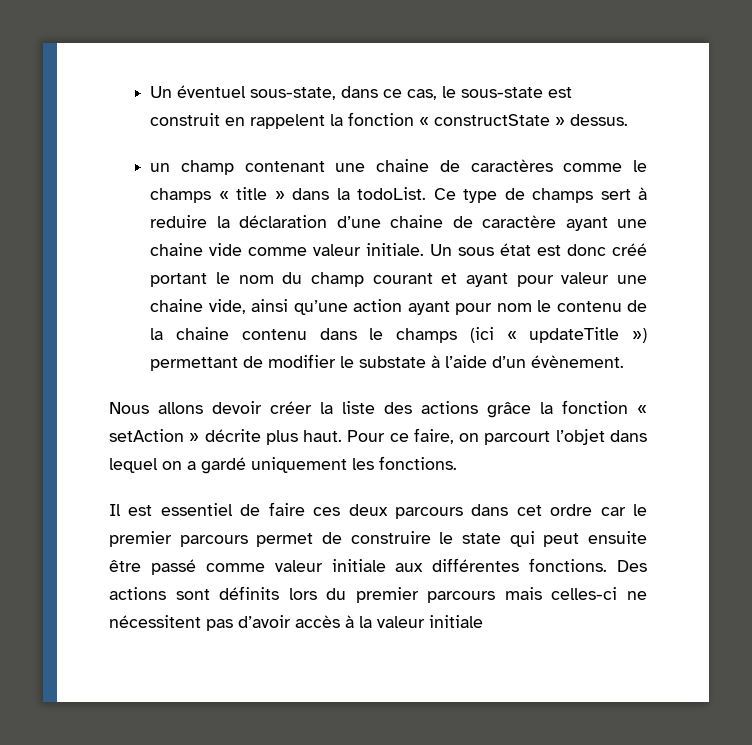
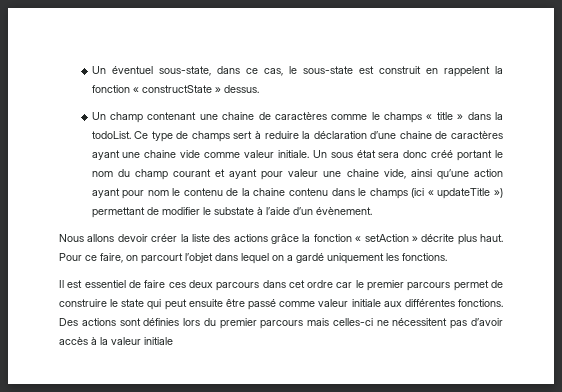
[150,163,171,172] un -> [91,112,106,120] Un
[482,215,557,228] caractère -> [450,131,503,139] caractères
[537,245,562,256] est -> [378,152,400,158] sera
[219,586,280,600] définits -> [143,318,180,326] définies

